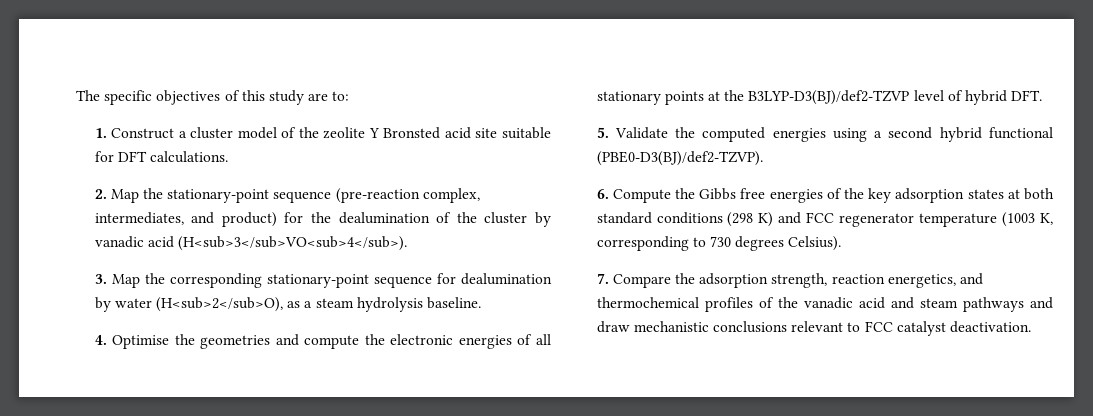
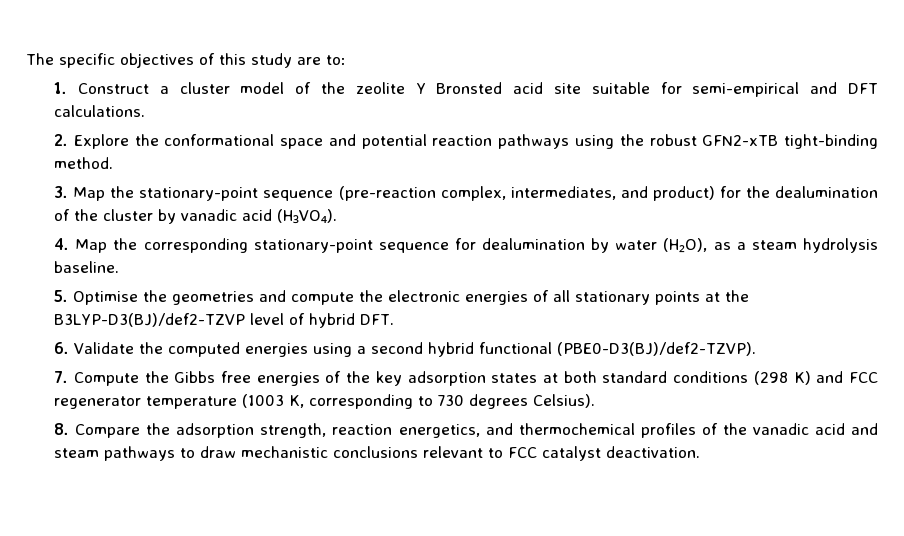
(114, 156) none -> [692,82,838,97] semi-empirical and
(107, 194) none -> [73,134,879,149] [54,157,114,169] [54,186,69,198] Explore the conformational space and potential reaction pathways using the robust GFN2-xTB tight-binding method. // 3.
[177,236,407,251] [94,274,107,284] (H<sub>3</sub>VO<sub>4</sub>). // 3. -> [277,209,338,224] [54,238,70,250] (H₃VO₄). // 4.
[155,297,283,312] (H<sub>2</sub>O), -> [663,238,708,253] (H₂O),
[94,335,107,345] 4. -> [54,290,69,302] 5.
[596,127,609,138] 5. -> [54,342,70,354] 6.
[596,189,609,199] 6. -> [54,371,69,383] 7.
[596,273,609,284] 7. -> [54,423,70,435] 8.
[1030,297,1053,309] and -> [180,448,196,458] to

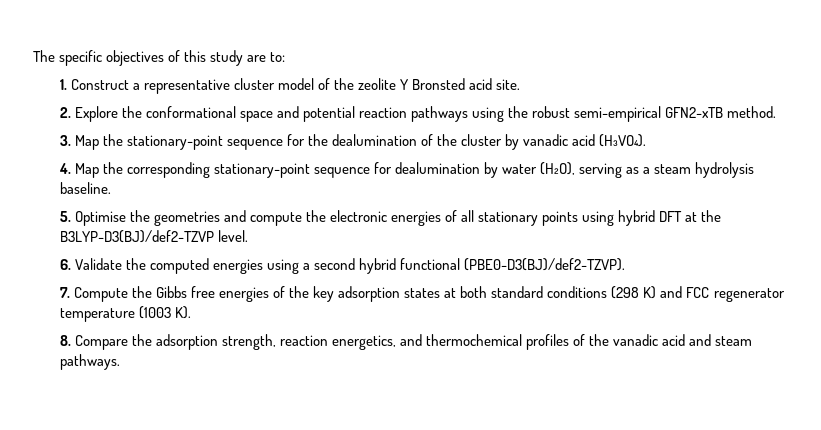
(169, 90) none -> [143,79,230,94] representative
[554,82,879,97] [54,105,146,117] site suitable for semi-empirical and DFT calculations. -> [496,79,521,90] site.
[702,134,879,149] GFN2-xTB tight-binding -> [574,106,724,122] semi-empirical GFN2-xTB
[338,186,715,201] (pre-reaction complex, intermediates, and product) -> (283, 144) none
(708, 245) none -> [579,163,623,178] serving
[705,290,750,302] [54,313,395,328] at the B3LYP-D3(BJ)/def2-TZVP level of hybrid DFT. -> [582,210,722,226] [59,230,248,243] using hybrid DFT at the B3LYP-D3(BJ)/def2-TZVP level.
[289,394,596,409] K, corresponding to 730 degrees Celsius). -> [174,306,191,319] K).
[104,446,701,461] pathways to draw mechanistic conclusions relevant to FCC catalyst deactivation. -> [59,354,120,370] pathways.

